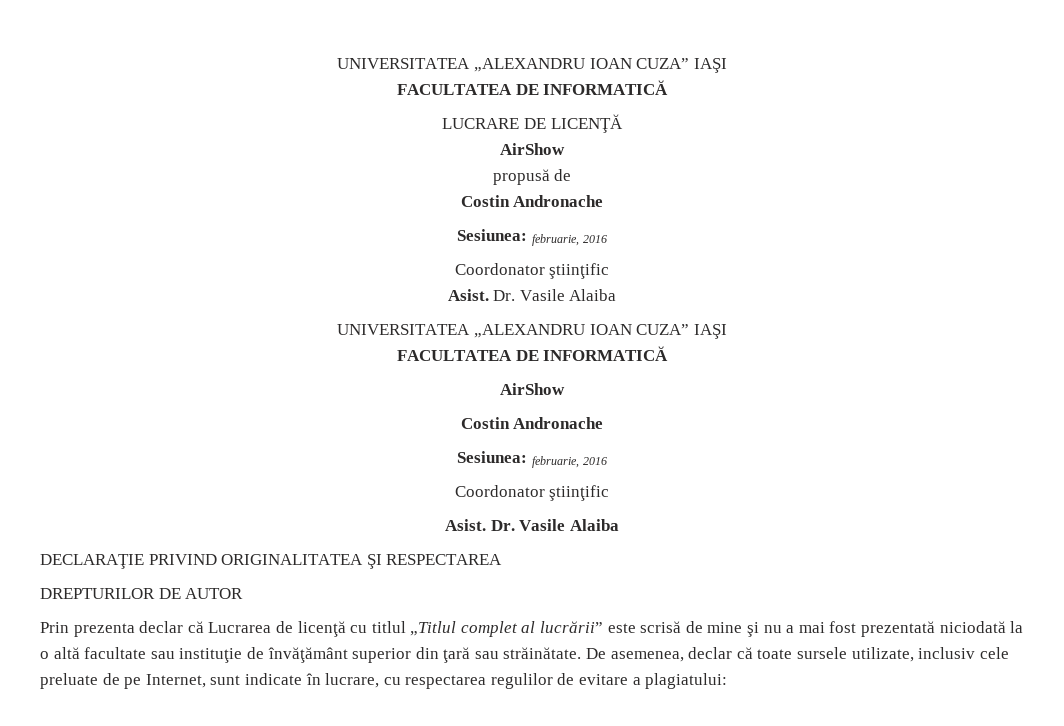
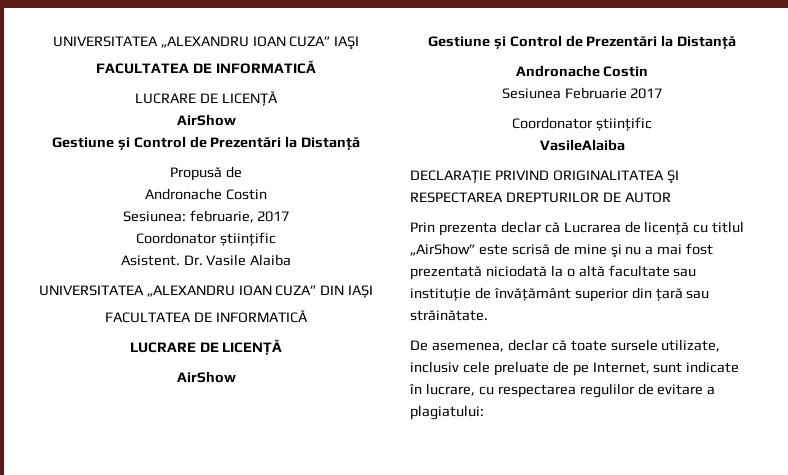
[492,169,550,185] propusă -> [51,136,361,151] [170,167,223,181] Gestiune și Control de Prezentări la Distanță // Propusă
[460,195,604,207] [456,229,608,246] [454,263,610,279] [447,289,489,301] Costin Andronache // Sesiunea: februarie, 2016 // Coordonator ştiinţific // Asist. -> [145,188,267,200] [122,210,290,223] [136,232,276,246] [120,255,180,266] Andronache Costin // Sesiunea: februarie, 2017 // Coordonator știinţific // Asistent.
[693,324,727,339] [396,346,669,361] [500,383,565,395] [460,417,604,429] [456,451,608,468] [454,485,610,501] [445,519,619,531] IAŞI // FACULTATEA DE INFORMATICĂ // AirShow // Costin Andronache // Sesiunea: februarie, 2016 // Coordonator ştiinţific // Asist. Dr. Vasile Alaiba -> [320,285,374,298] [105,309,308,323] [129,339,283,355] [176,371,236,383] [427,35,737,50] [515,65,649,77] [501,87,663,99] [512,117,652,131] [539,139,625,151] DIN IAȘI // FACULTATEA DE INFORMATICĂ // LUCRARE DE LICENȚĂ // AirShow // Gestiune și Control de Prezentări la Distanță // Andronache Costin // Sesiunea Februarie 2017 // Coordonator știinţific // VasileAlaiba
(503, 559) // -> (503, 197) none
[410,621,604,637] „Titlul complet al lucrării” -> [410,243,475,256] „AirShow”
(582, 653) none -> (488, 315) //

